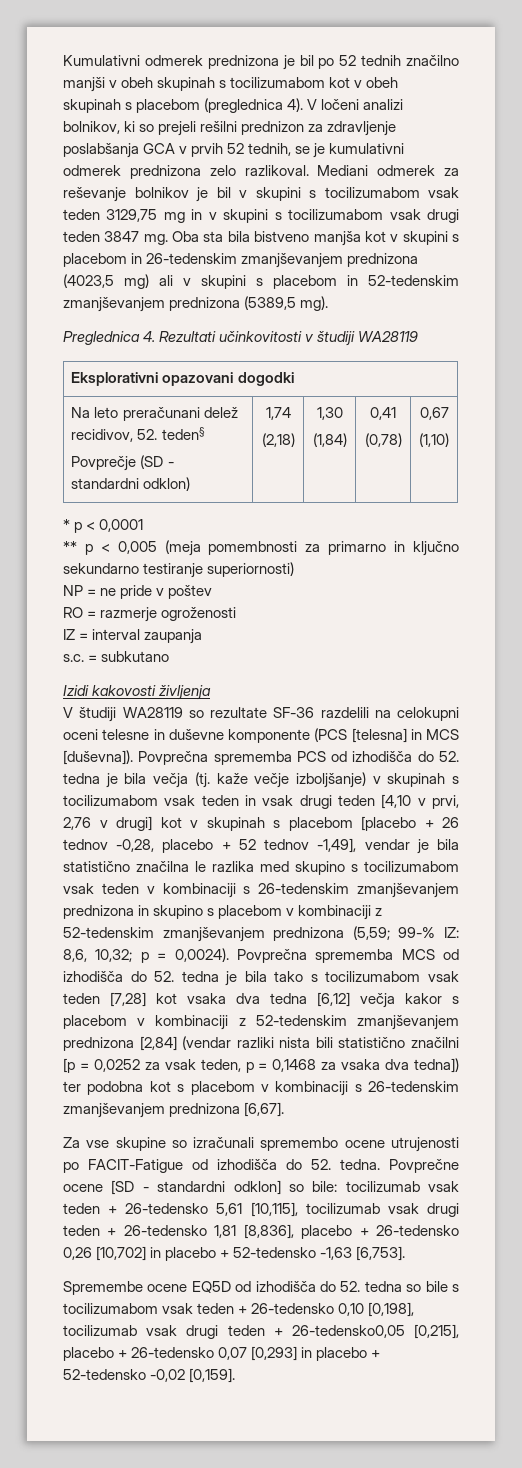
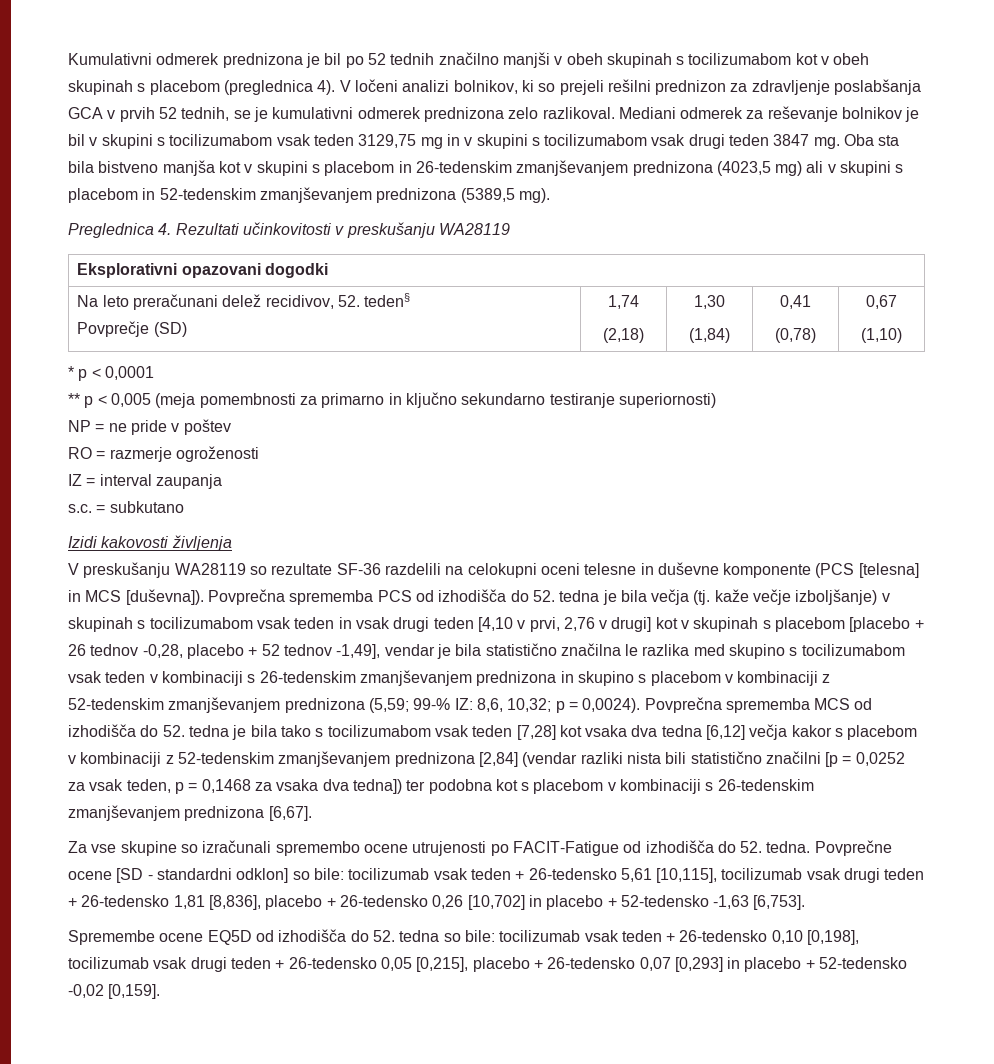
[317,331,356,346] študiji -> [346,222,435,238] preskušanju
[140,455,174,469] [71,477,191,491] (SD - standardni odklon) -> [153,322,187,337] (SD)
[79,707,117,722] študiji -> [83,562,171,578] preskušanju
[425,1281,459,1292] [63,1303,158,1314] bile s tocilizumabom -> [464,930,581,942] bile: tocilizumab
[291,1325,405,1338] 26-tedensko0,05 -> [288,957,412,971] 26-tedensko 0,05

